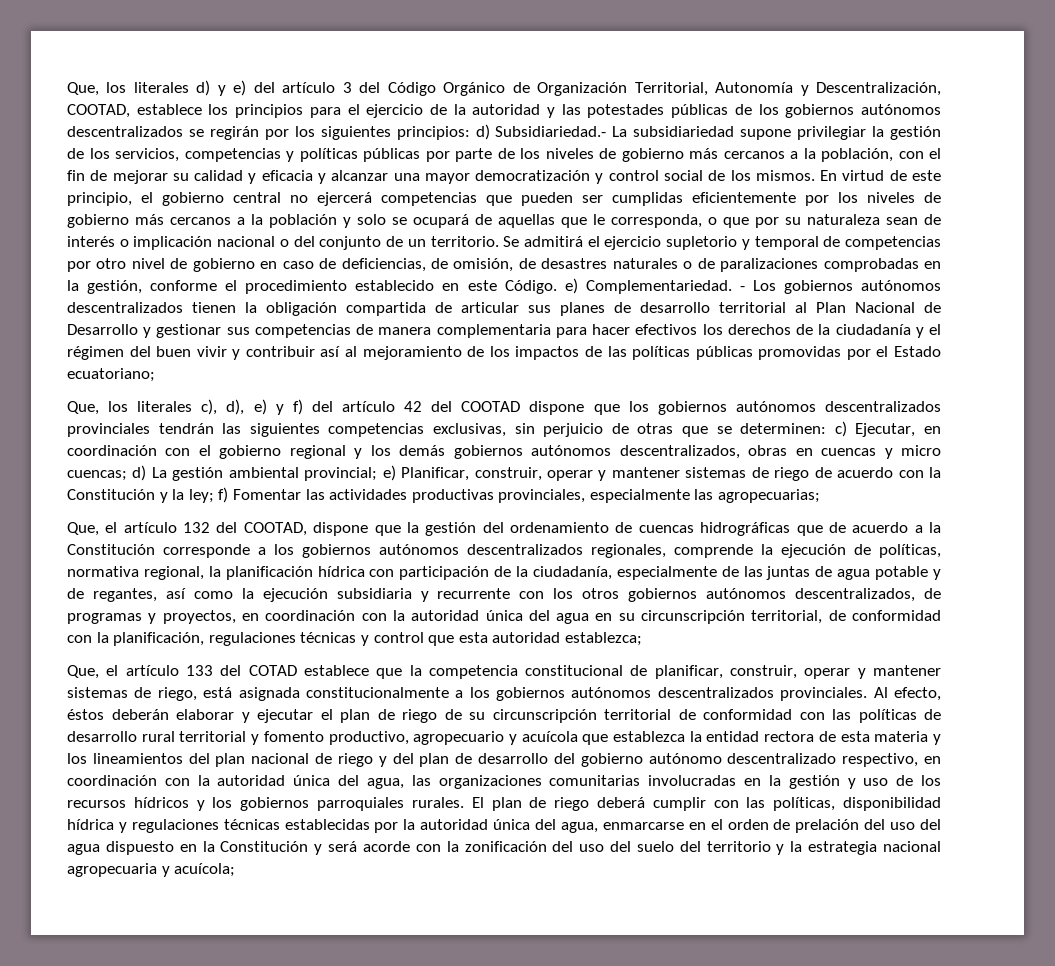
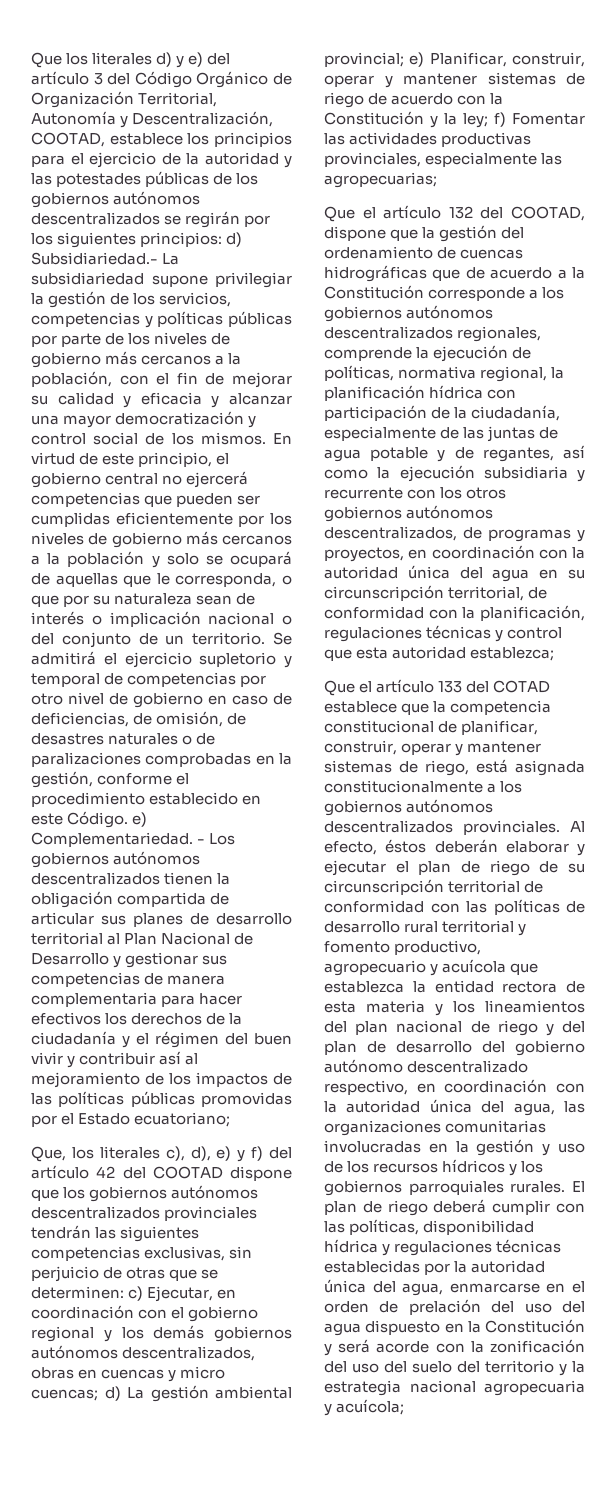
[67,82,99,96] Que, -> [31,52,62,68] Que
[67,522,99,536] Que, -> [324,206,355,222] Que
[67,665,99,679] Que, -> [324,680,355,696] Que

